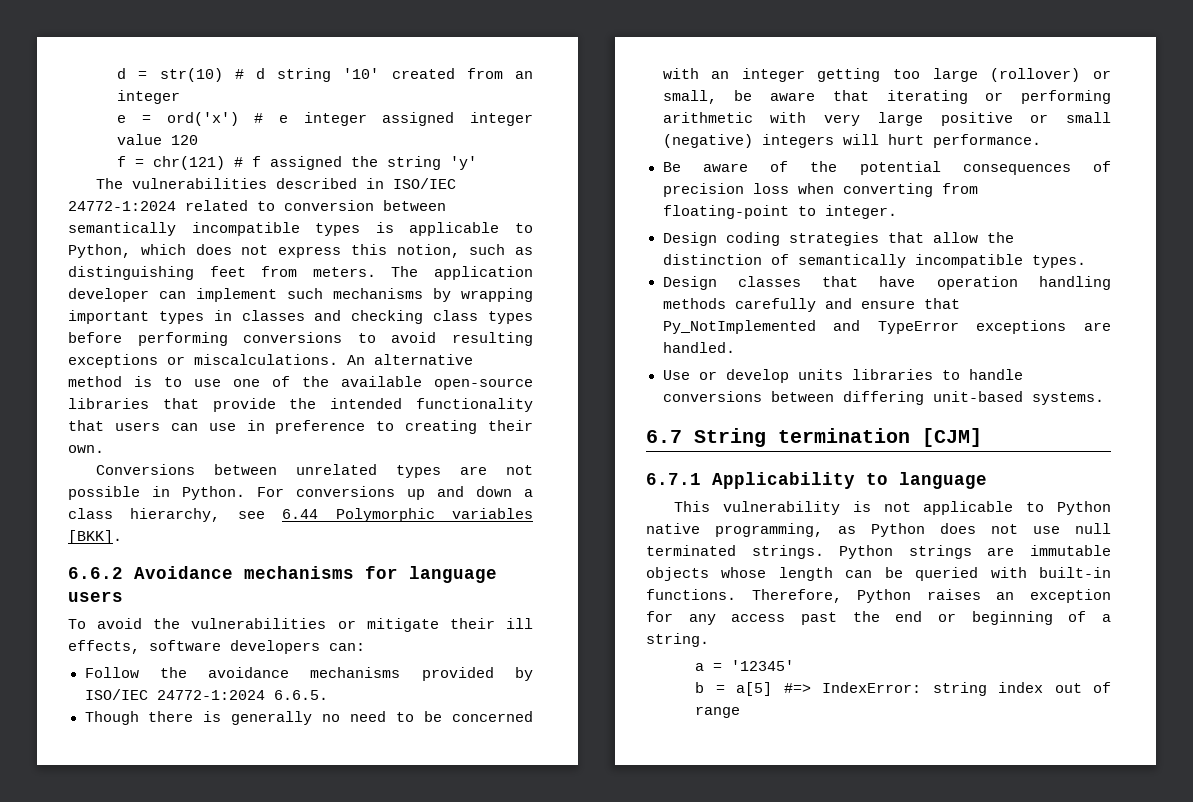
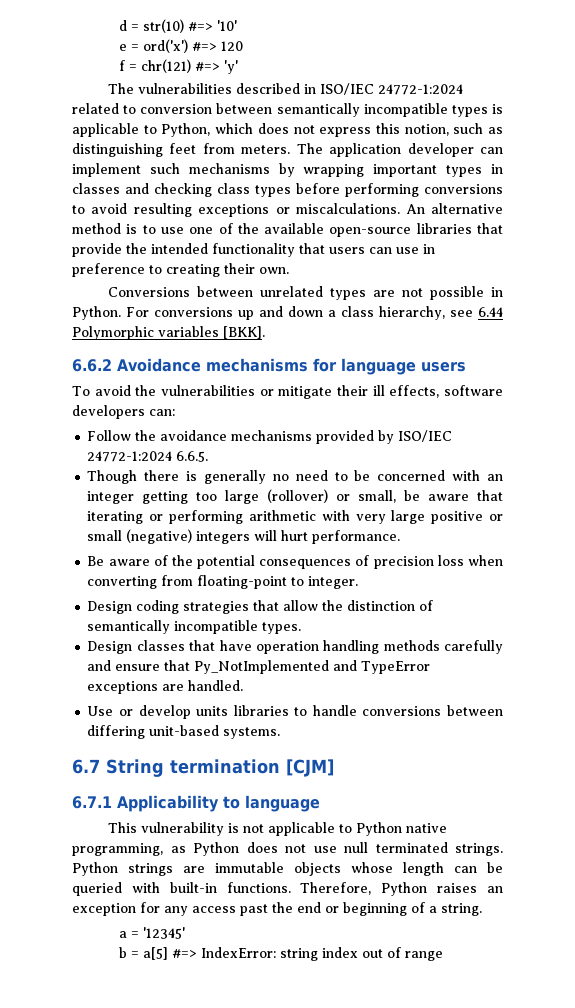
[234,68,534,82] [117,90,181,104] [117,112,533,126] [117,134,163,145] # d string '10' created from an integer // e = ord('x') # e integer assigned integer value -> [188,20,238,31] [119,39,218,53] #=> '10' // e = ord('x') #=>
[234,156,442,170] # f assigned the string -> [195,62,221,71] #=>

